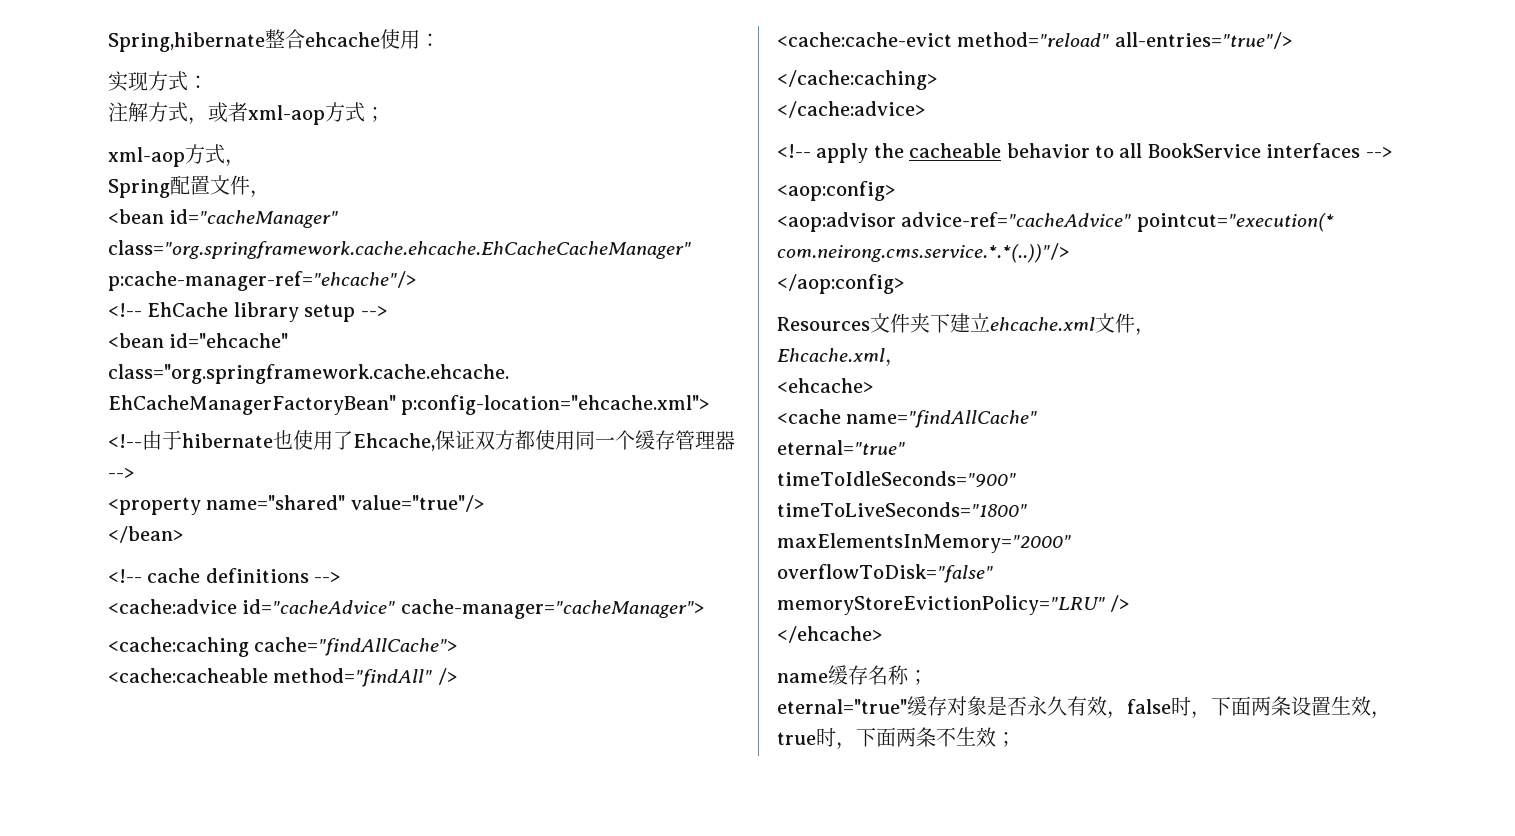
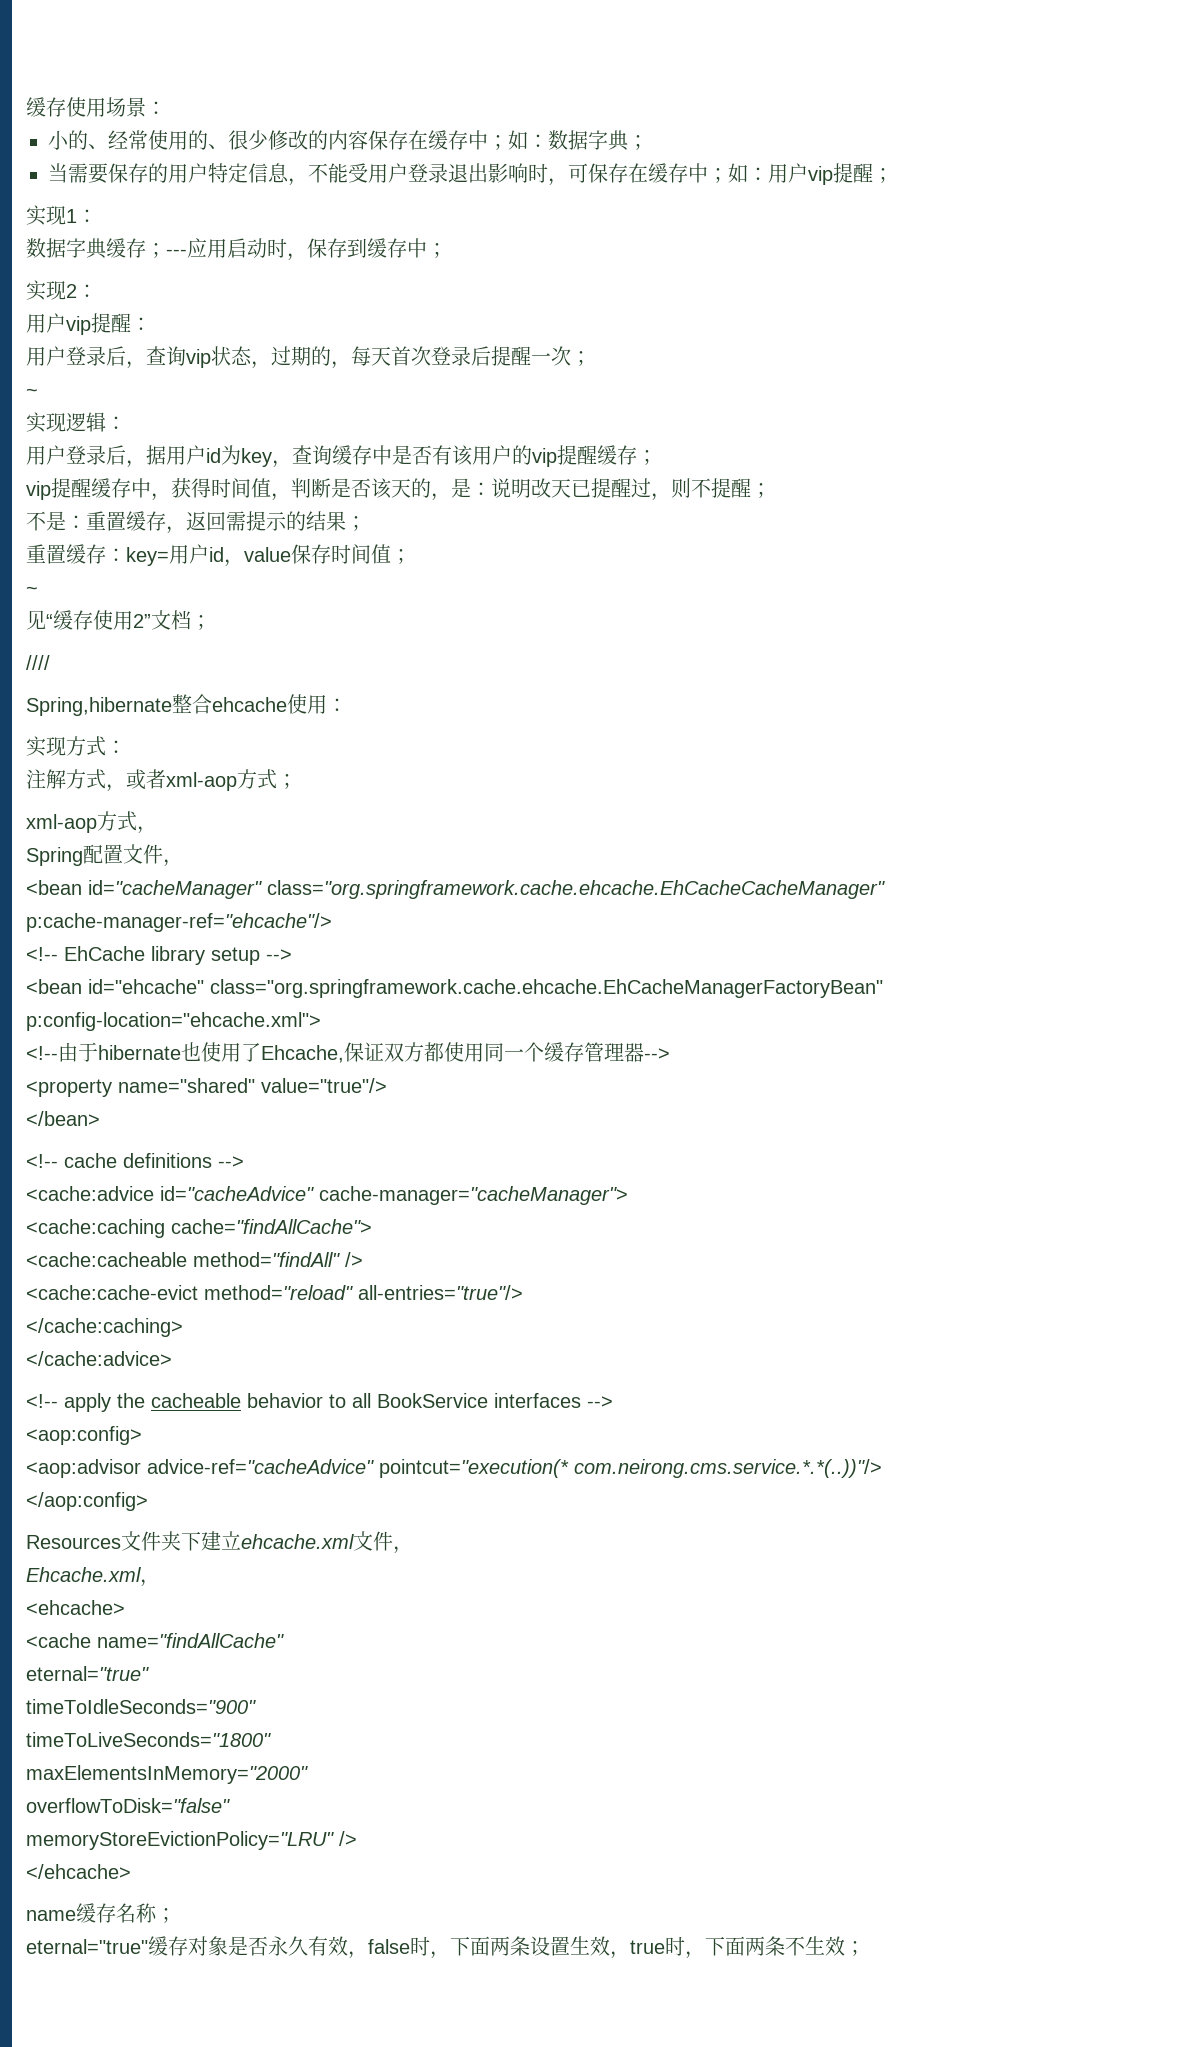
(108, 42) none -> [26,97,166,117] [48,130,648,151] [48,163,893,186] [26,205,97,226] [26,238,447,261] [26,280,97,301] [26,313,151,335] [26,346,591,369] [26,388,38,397] [26,412,126,433] [26,445,657,468] [26,478,771,501] [26,511,366,534] [26,544,411,567] [26,586,38,595] [26,610,211,630] [26,655,50,670] 缓存使用场景： // 小的、经常使用的、很少修改的内容保存在缓存中；如：数据字典； // 当需要保存的用户特定信息，不能受用户登录退出影响时，可保存在缓存中；如：用户vip提醒； // 实现1： // 数据字典缓存；---应用启动时，保存到缓存中； // 实现2： // 用户vip提醒： // 用户登录后，查询vip状态，过期的，每天首次登录后提醒一次； // ~ // 实现逻辑： // 用户登录后，据用户id为key，查询缓存中是否有该用户的vip提醒缓存； // vip提醒缓存中，获得时间值，判断是否该天的，是：说明改天已提醒过，则不提醒； // 不是：重置缓存，返回需提示的结果； // 重置缓存：key=用户id，value保存时间值； // ~ // 见“缓存使用2”文档； // //// //

